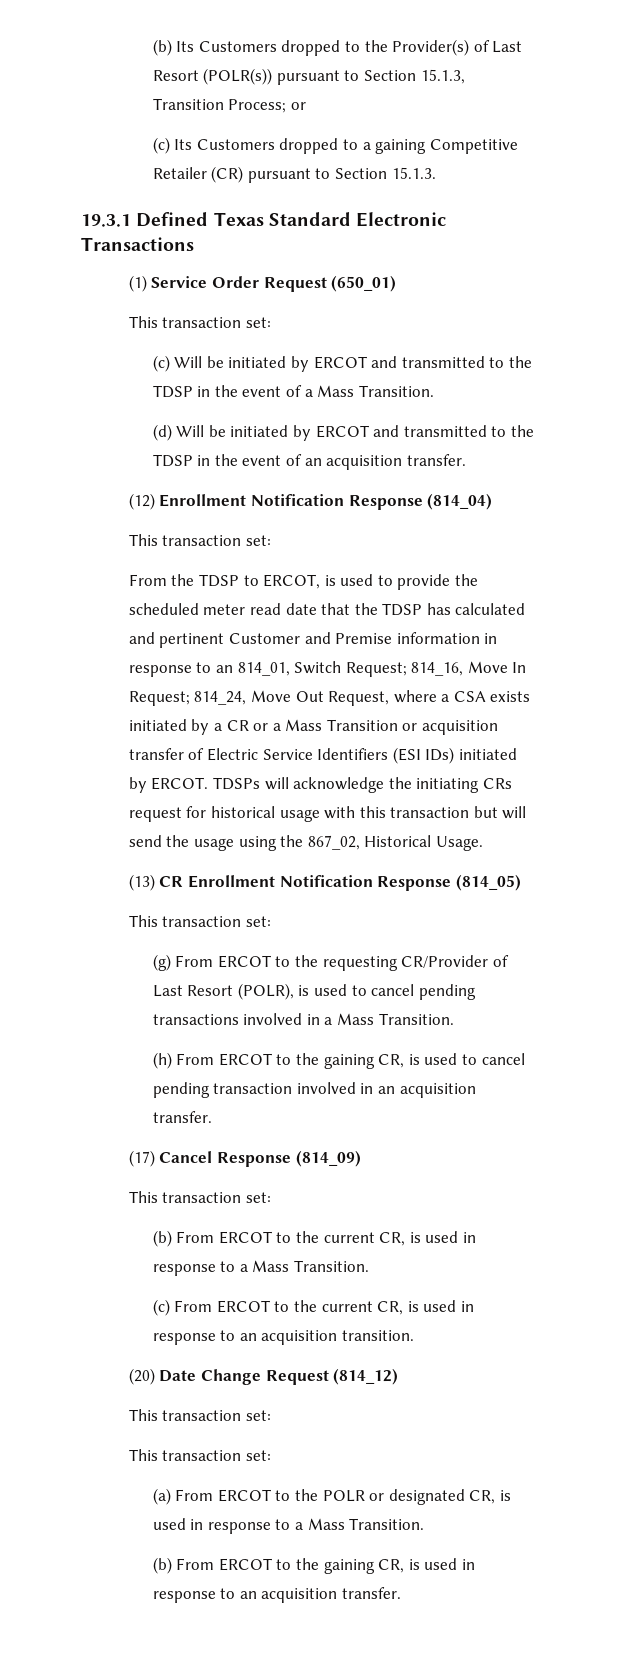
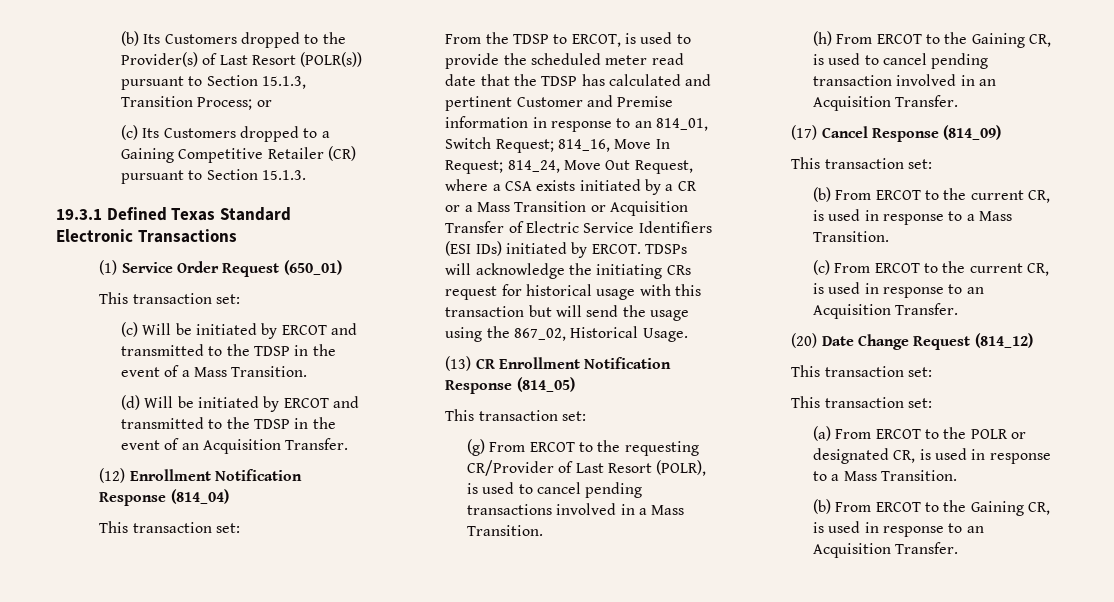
[375,139,427,154] gaining -> [121,148,175,163] Gaining
[326,454,466,470] acquisition transfer. -> [203,438,349,454] Acquisition Transfer.
[422,720,499,735] [128,748,184,760] acquisition transfer -> [610,201,689,216] [445,221,505,233] Acquisition Transfer
[323,1054,375,1069] gaining -> [971,33,1025,48] Gaining
[399,1083,476,1098] [152,1111,212,1123] acquisition transfer. -> [813,95,959,111] Acquisition Transfer.
[261,1330,414,1345] acquisition transition. -> [813,303,959,319] Acquisition Transfer.
[323,1558,475,1574] [152,1587,401,1603] gaining CR, is used in response to an acquisition transfer. -> [970,501,1051,516] [813,521,984,537] [813,542,959,558] Gaining CR, is used in response to an Acquisition Transfer.

